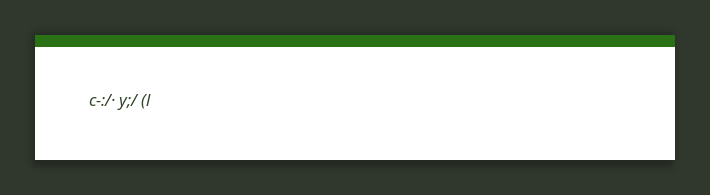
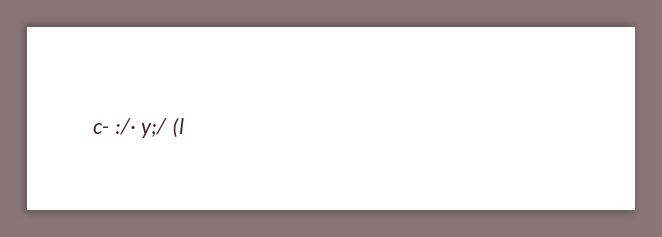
[88,94,115,106] c-:/· -> [92,118,136,135] c- :/·

